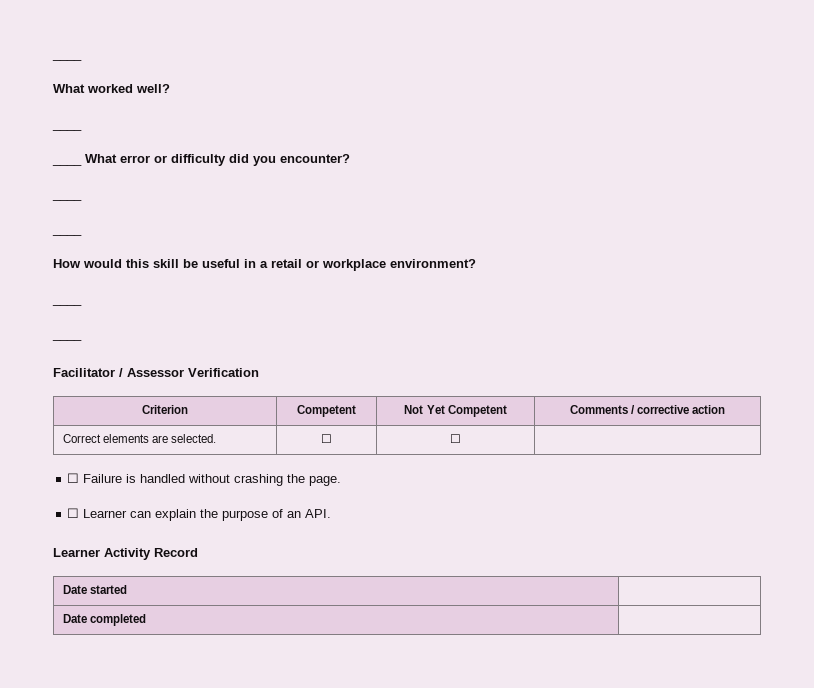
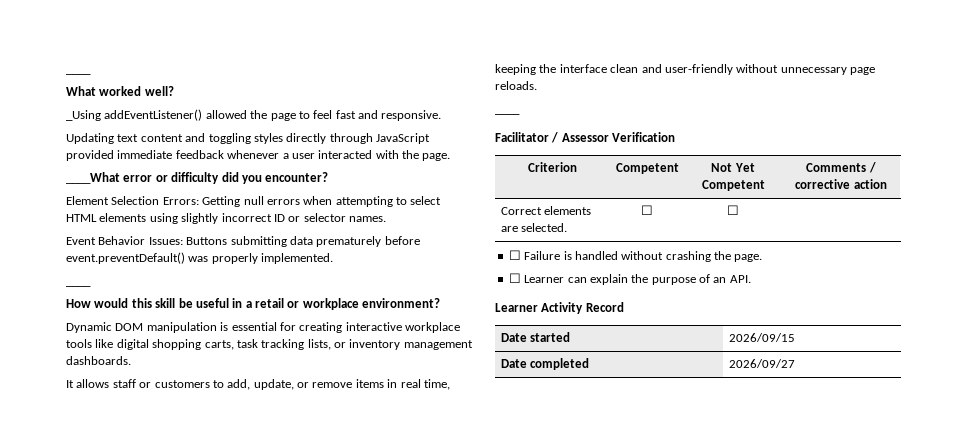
[52,128,82,131] [52,163,82,166] [85,154,117,163] ____ // ____ What -> [66,109,442,121] [66,133,430,144] [66,150,451,161] [66,172,120,184] _Using addEventListener() allowed the page to feel fast and responsive. // Updating text content and toggling styles directly through JavaScript provided immediate feedback whenever a user interacted with the page. // ____What
[52,198,82,201] ____ -> [66,196,442,207] [66,213,386,224] [66,236,420,247] [66,252,334,264] Element Selection Errors: Getting null errors when attempting to select HTML elements using slightly incorrect ID or selector names. // Event Behavior Issues: Buttons submitting data prematurely before event.preventDefault() was properly implemented.
[52,303,82,306] ____ -> [66,322,460,333] [66,339,473,350] [66,356,131,365] [66,379,450,390] [495,64,875,75] [495,81,537,90] Dynamic DOM manipulation is essential for creating interactive workplace tools like digital shopping carts, task tracking lists, or inventory management dashboards. // It allows staff or customers to add, update, or remove items in real time, keeping the interface clean and user-friendly without unnecessary page reloads.
(127, 589) none -> [728,333,795,342] 2026/09/15
(146, 620) none -> [728,359,795,368] 2026/09/27

